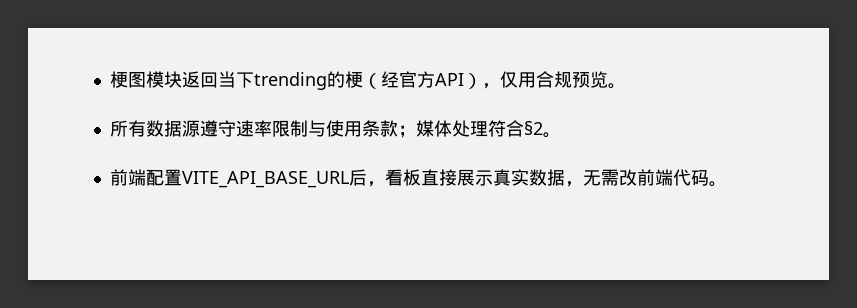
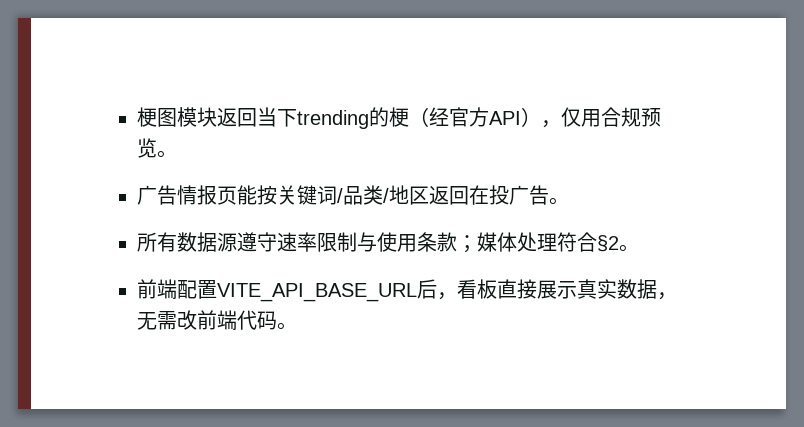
(626, 86) none -> [137,185,569,205] // 广告情报页能按关键词/品类/地区返回在投广告。

